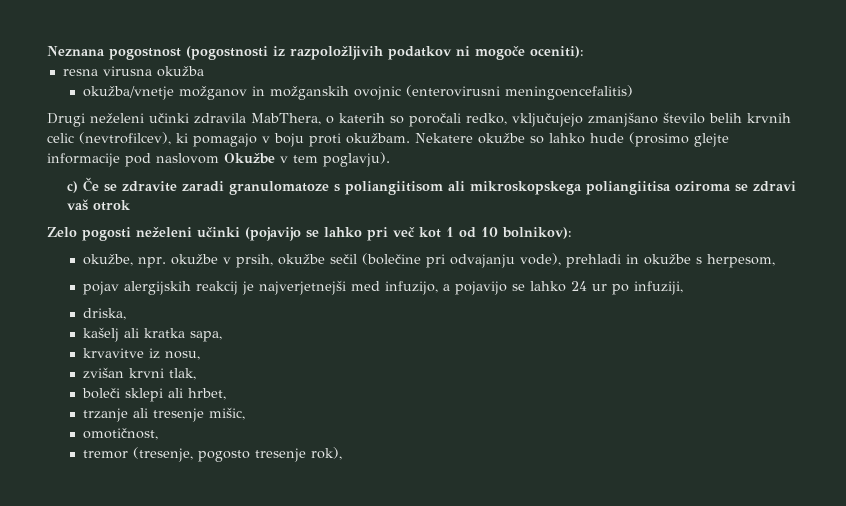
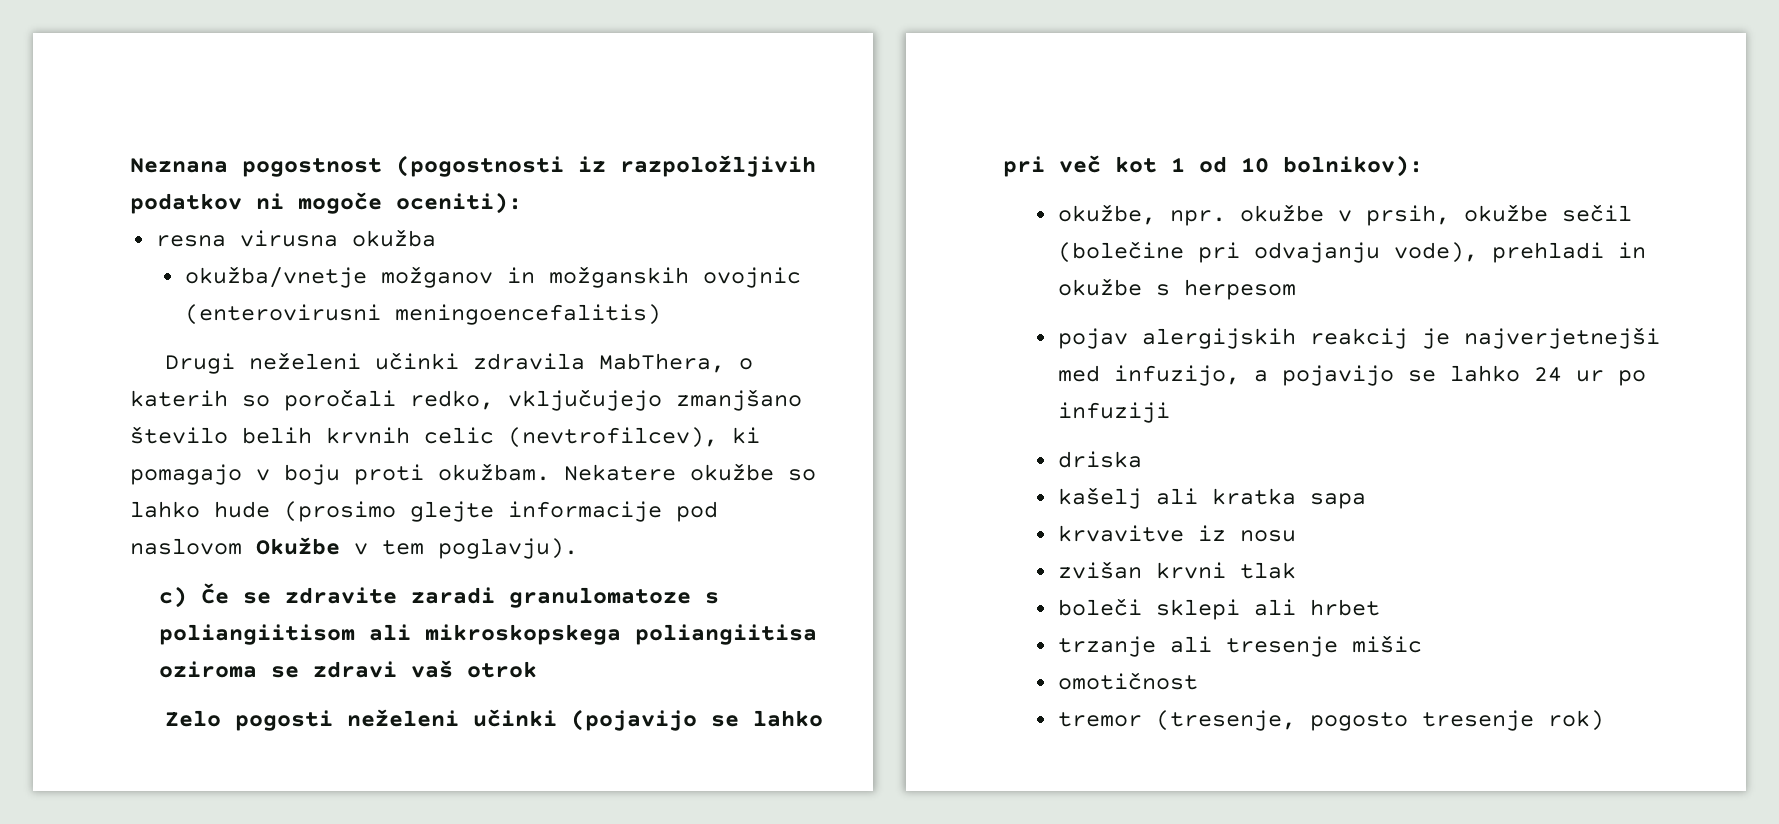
[706,254,775,268] herpesom, -> [1184,279,1297,300] herpesom
[633,281,683,295] [82,308,126,320] infuziji, // driska, -> [1058,402,1171,423] [1058,451,1143,468] infuziji // driska
[189,331,222,342] sapa, -> [1310,493,1367,509] sapa
[164,351,200,360] nosu, -> [1240,530,1297,542] nosu
[168,368,196,380] tlak, -> [1240,562,1297,579] tlak
[187,388,226,400] hrbet, -> [1310,599,1381,616] hrbet
[208,407,245,420] [82,428,158,440] mišic, // omotičnost, -> [1352,635,1423,653] [1058,672,1199,690] mišic // omotičnost
[310,447,342,460] rok), -> [1548,710,1605,731] rok)

